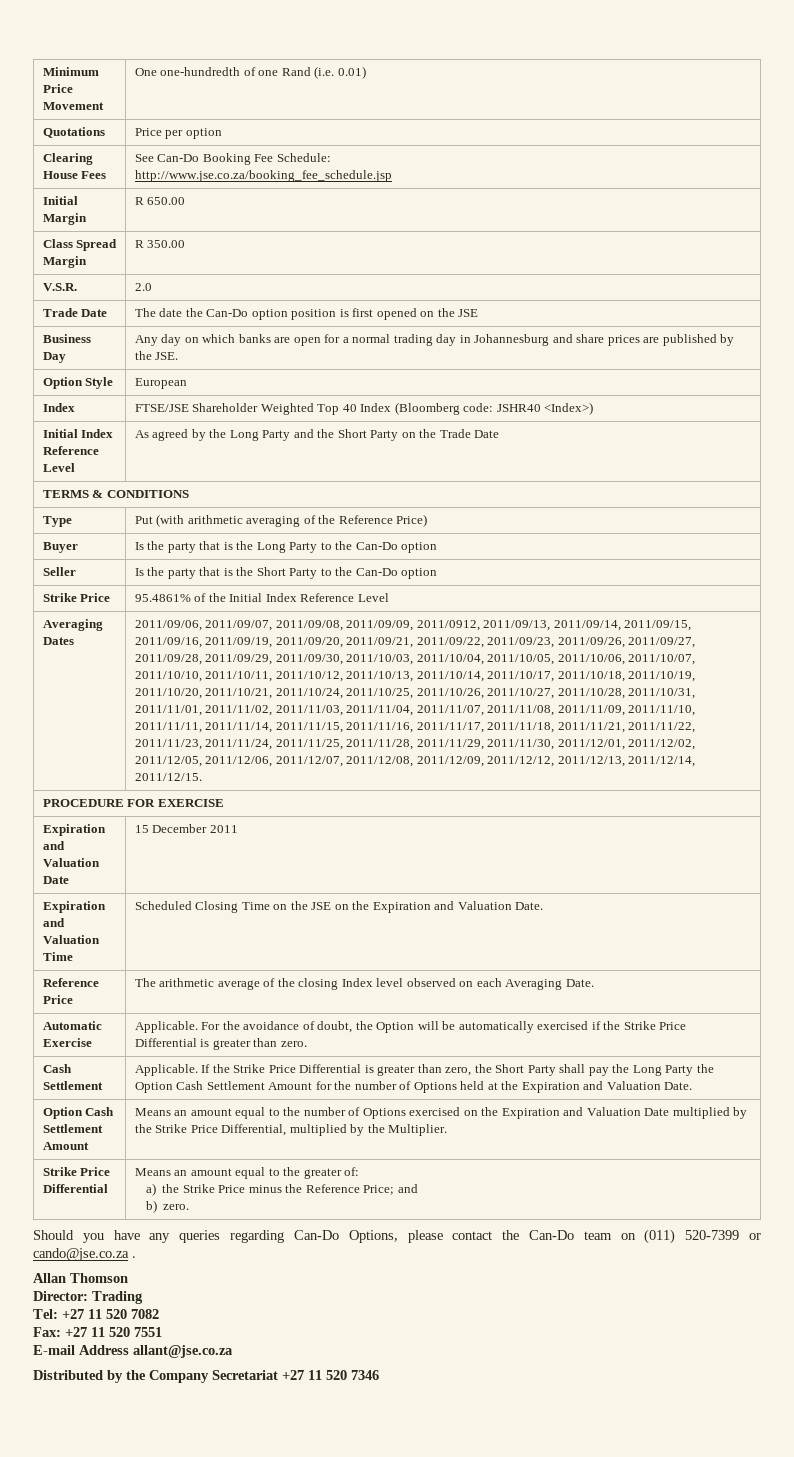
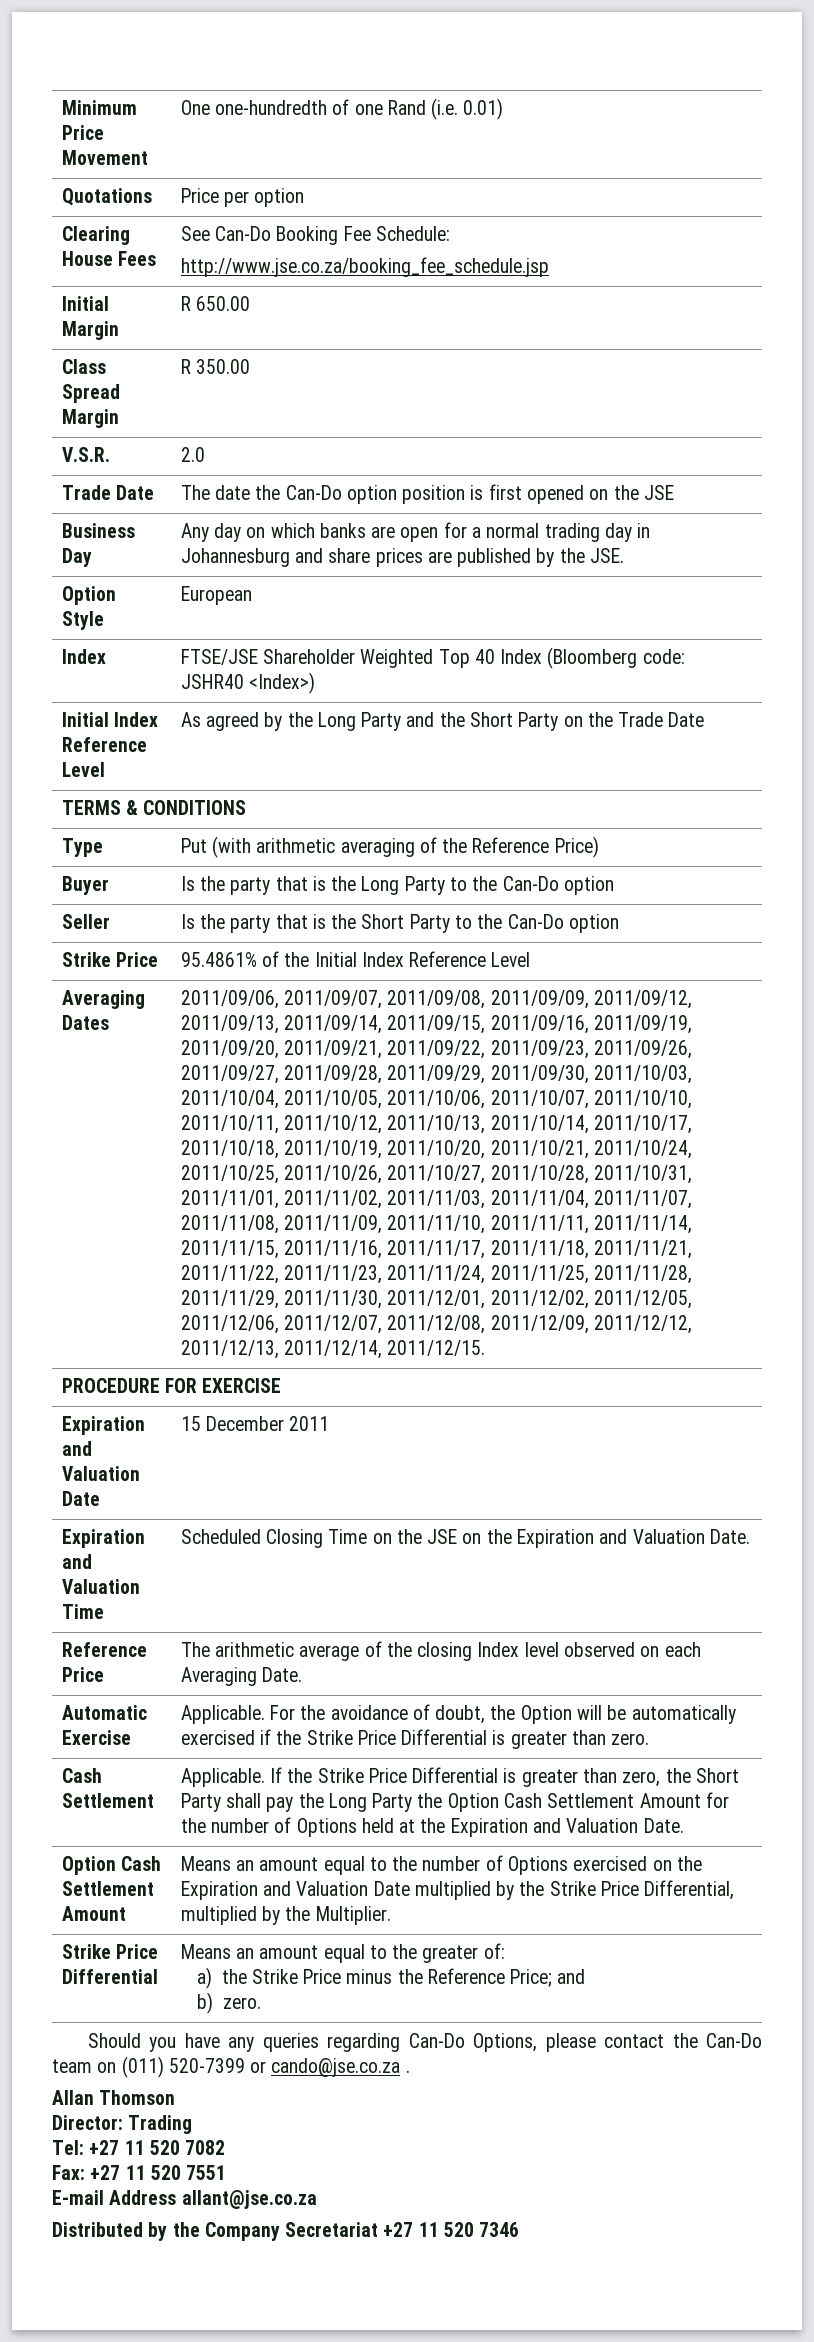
[416,620,480,631] 2011/0912, -> [593,990,692,1009] 2011/09/12,

